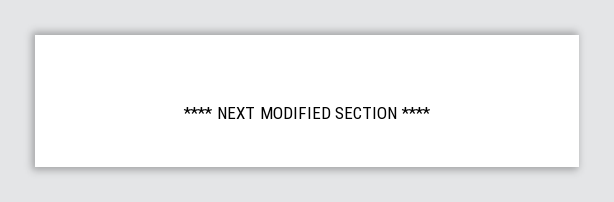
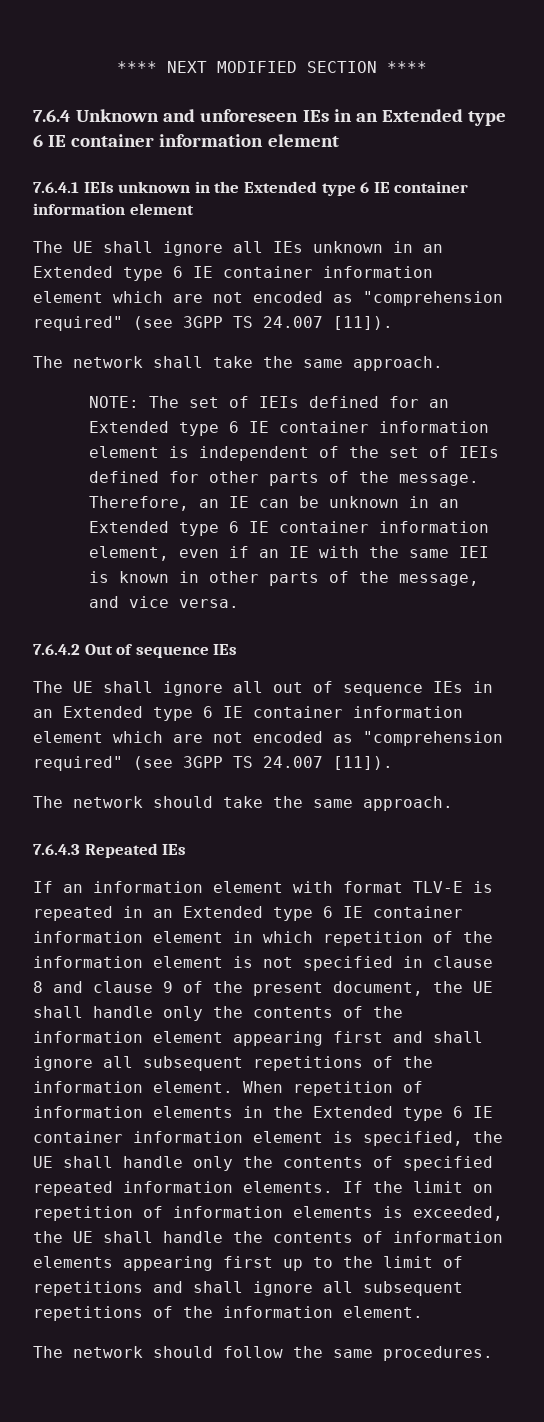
(430, 113) none -> [33,109,507,126] [33,134,339,147] [33,181,469,196] [33,203,194,215] [33,241,443,256] [33,266,433,281] [33,291,503,306] [33,316,393,331] [33,356,443,371] [88,396,449,408] [88,421,489,436] [88,446,499,461] [88,471,479,486] [88,496,459,511] [88,521,489,536] [88,546,489,561] [88,571,479,586] [88,596,239,608] [33,644,238,658] [33,681,493,696] [33,706,463,721] [33,731,503,746] [33,756,393,771] [33,796,453,811] [33,843,187,858] [33,881,493,893] [33,906,463,921] [33,931,493,946] [33,956,493,971] [33,981,493,996] [33,1006,403,1021] [33,1031,483,1046] [33,1056,433,1071] [33,1081,423,1096] [33,1106,493,1121] [33,1131,503,1146] [33,1156,493,1171] [33,1181,493,1196] [33,1206,503,1221] [33,1231,503,1243] [33,1256,463,1271] [33,1281,463,1296] [33,1306,423,1321] [33,1346,493,1361] // 7.6.4 Unknown and unforeseen IEs in an Extended type 6 IE container information element // 7.6.4.1 IEIs unknown in the Extended type 6 IE container information element // The UE shall ignore all IEs unknown in an Extended type 6 IE container information element which are not encoded as "comprehension required" (see 3GPP TS 24.007 [11]). // The network shall take the same approach. // NOTE: The set of IEIs defined for an Extended type 6 IE container information element is independent of the set of IEIs defined for other parts of the message. Therefore, an IE can be unknown in an Extended type 6 IE container information element, even if an IE with the same IEI is known in other parts of the message, and vice versa. // 7.6.4.2 Out of sequence IEs // The UE shall ignore all out of sequence IEs in an Extended type 6 IE container information element which are not encoded as "comprehension required" (see 3GPP TS 24.007 [11]). // The network should take the same approach. // 7.6.4.3 Repeated IEs // If an information element with format TLV-E is repeated in an Extended type 6 IE container information element in which repetition of the information element is not specified in clause 8 and clause 9 of the present document, the UE shall handle only the contents of the information element appearing first and shall ignore all subsequent repetitions of the information element. When repetition of information elements in the Extended type 6 IE container information element is specified, the UE shall handle only the contents of specified repeated information elements. If the limit on repetition of information elements is exceeded, the UE shall handle the contents of information elements appearing first up to the limit of repetitions and shall ignore all subsequent repetitions of the information element. // The network should follow the same procedures.

